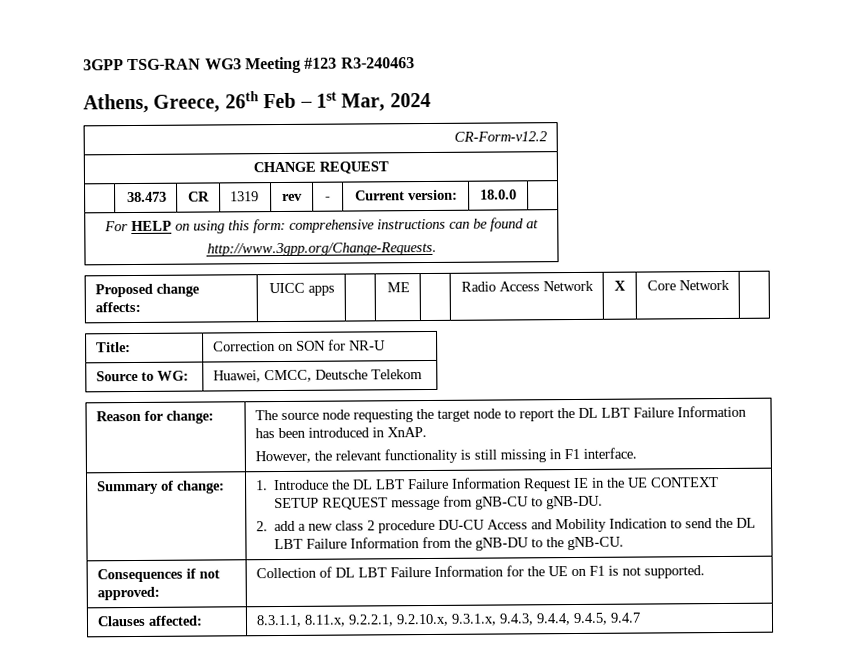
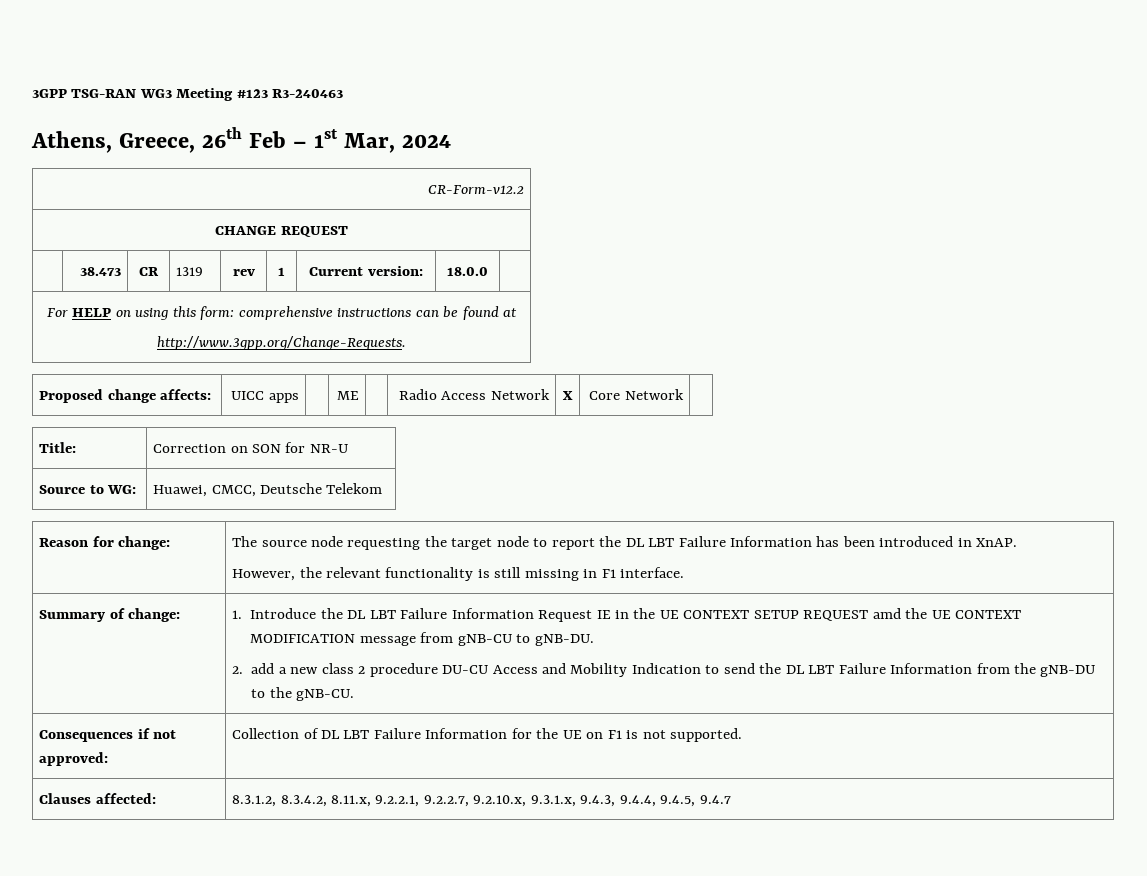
[325,196,331,201] - -> [278,267,285,276] 1
(389, 503) none -> [872,608,1022,619] [250,634,356,643] amd the UE CONTEXT MODIFICATION
[256,614,303,628] 8.3.1.1, -> [232,795,327,807] 8.3.1.2, 8.3.4.2,
(395, 620) none -> [423,795,469,807] 9.2.2.7,

